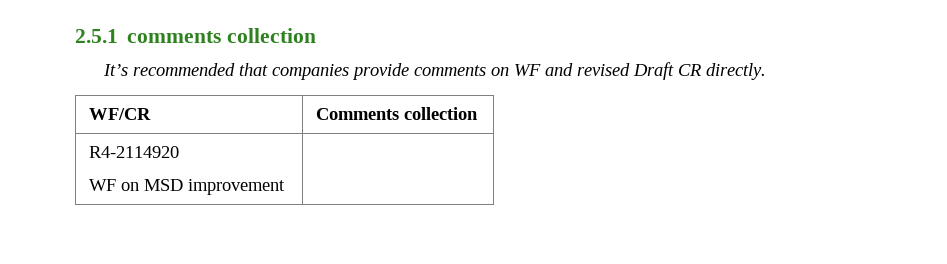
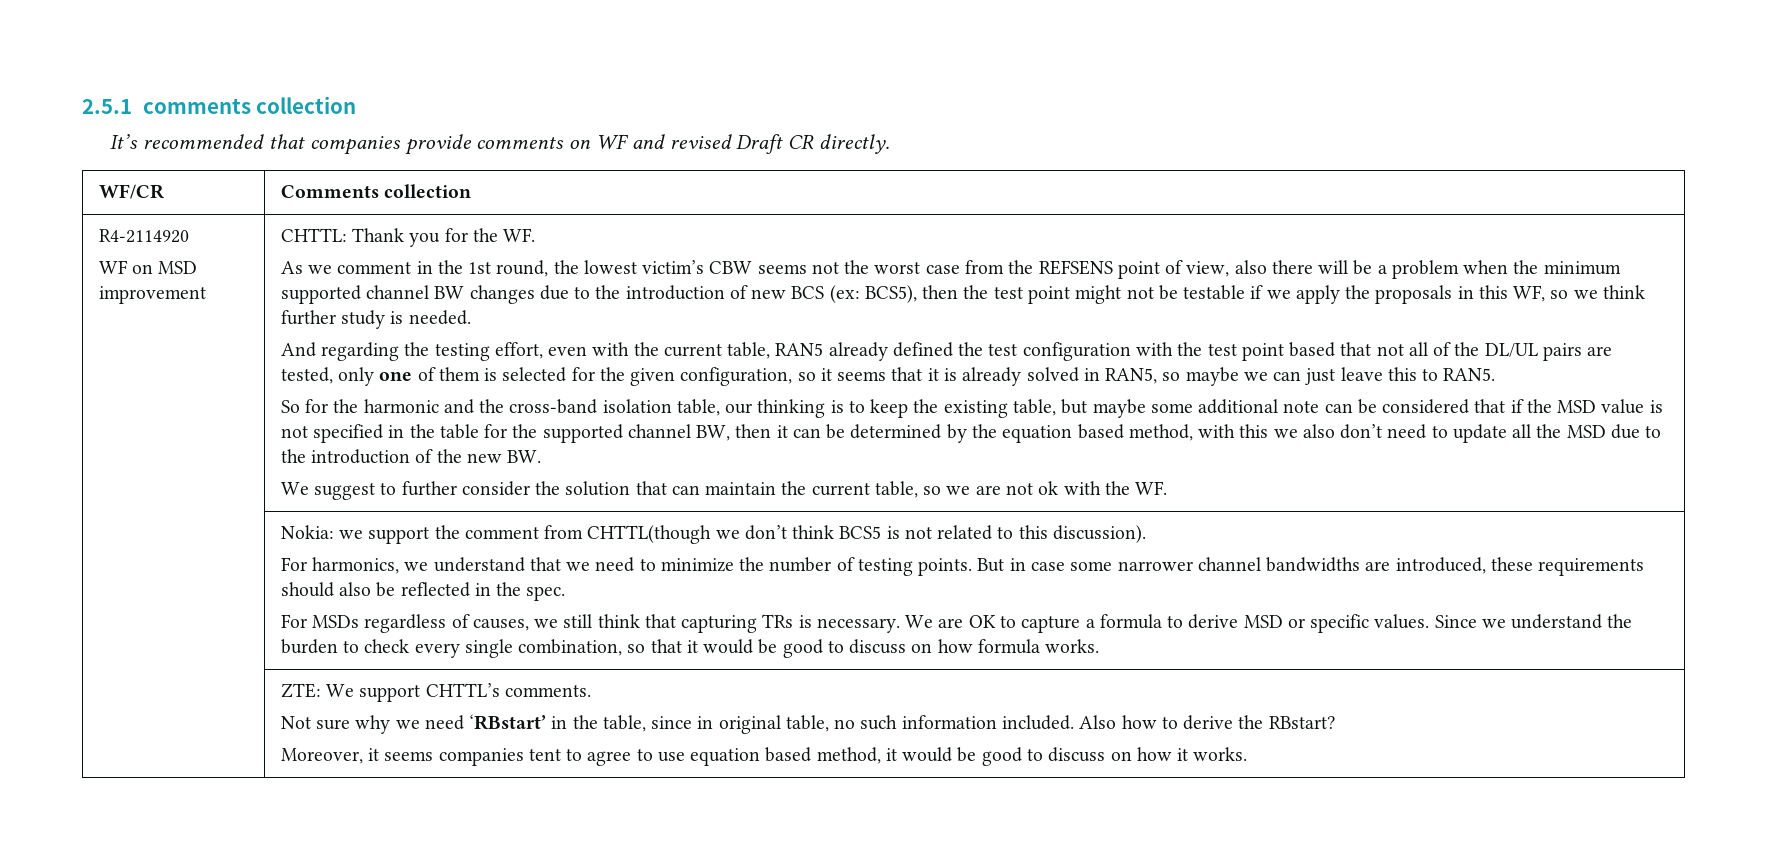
(285, 187) none -> [280,228,536,247] [280,260,1621,279] [280,285,1645,304] [280,310,471,329] [280,342,1613,361] [280,367,1496,386] [280,399,1663,418] [280,424,1662,443] [280,449,542,464] [280,481,1168,500] [280,525,1147,544] [280,557,1645,576] [280,582,566,601] [280,614,1633,633] [280,639,1100,658] [280,683,591,702] [280,714,1335,734] [280,747,1248,766] CHTTL: Thank you for the WF. // As we comment in the 1st round, the lowest victim’s CBW seems not the worst case from the REFSENS point of view, also there will be a problem when the minimum supported channel BW changes due to the introduction of new BCS (ex: BCS5), then the test point might not be testable if we apply the proposals in this WF, so we think further study is needed. // And regarding the testing effort, even with the current table, RAN5 already defined the test configuration with the test point based that not all of the DL/UL pairs are tested, only one of them is selected for the given configuration, so it seems that it is already solved in RAN5, so maybe we can just leave this to RAN5. // So for the harmonic and the cross-band isolation table, our thinking is to keep the existing table, but maybe some additional note can be considered that if the MSD value is not specified in the table for the supported channel BW, then it can be determined by the equation based method, with this we also don’t need to update all the MSD due to the introduction of the new BW. // We suggest to further consider the solution that can maintain the current table, so we are not ok with the WF. // | Nokia: we support the comment from CHTTL(though we don’t think BCS5 is not related to this discussion). // For harmonics, we understand that we need to minimize the number of testing points. But in case some narrower channel bandwidths are introduced, these requirements should also be reflected in the spec. // For MSDs regardless of causes, we still think that capturing TRs is necessary. We are OK to capture a formula to derive MSD or specific values. Since we understand the burden to check every single combination, so that it would be good to discuss on how formula works. // | ZTE: We support CHTTL’s comments. // Not sure why we need ‘RBstart’ in the table, since in original table, no such information included. Also how to derive the RBstart? // Moreover, it seems companies tent to agree to use equation based method, it would be good to discuss on how it works.

